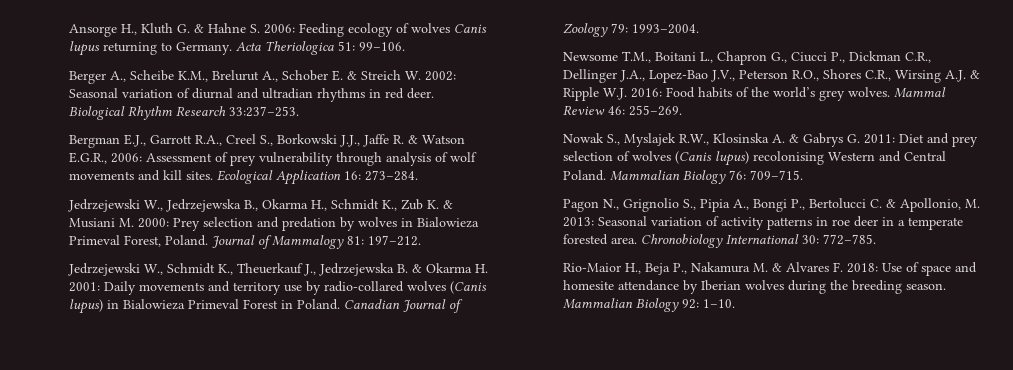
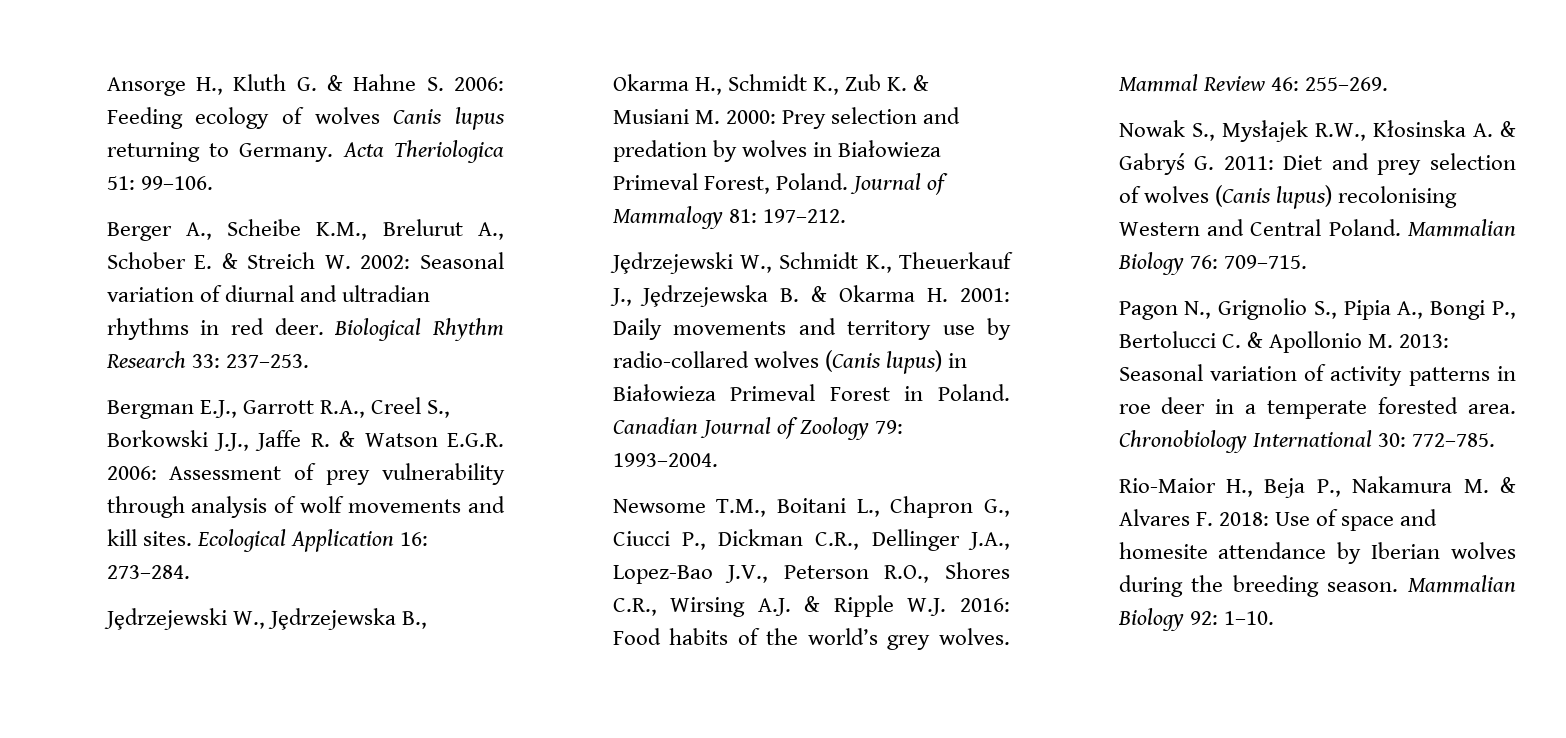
[228,106,299,117] 33:237–253. -> [191,354,309,368] 33: 237–253.
[68,152,107,164] E.G.R., -> [447,433,504,447] E.G.R.
[67,199,241,212] Jedrzejewski W., Jedrzejewska -> [103,608,396,630] Jȩdrzejewski W., Jȩdrzejewska
[416,217,479,228] Bialowieza -> [837,140,941,157] Białowieza
[67,263,140,276] Jedrzejewski -> [609,252,733,274] Jȩdrzejewski
[318,263,394,276] Jedrzejewska -> [640,285,769,307] Jȩdrzejewska
[122,299,185,310] Bialowieza -> [612,384,716,401] Białowieza
[623,133,769,147] Myslajek R.W., Klosinska -> [1221,120,1466,142] Mysłajek R.W., Kłosinska
[802,133,843,147] Gabrys -> [1118,153,1185,175] Gabryś
[899,198,961,212] Apollonio, -> [1268,331,1362,353] Apollonio

